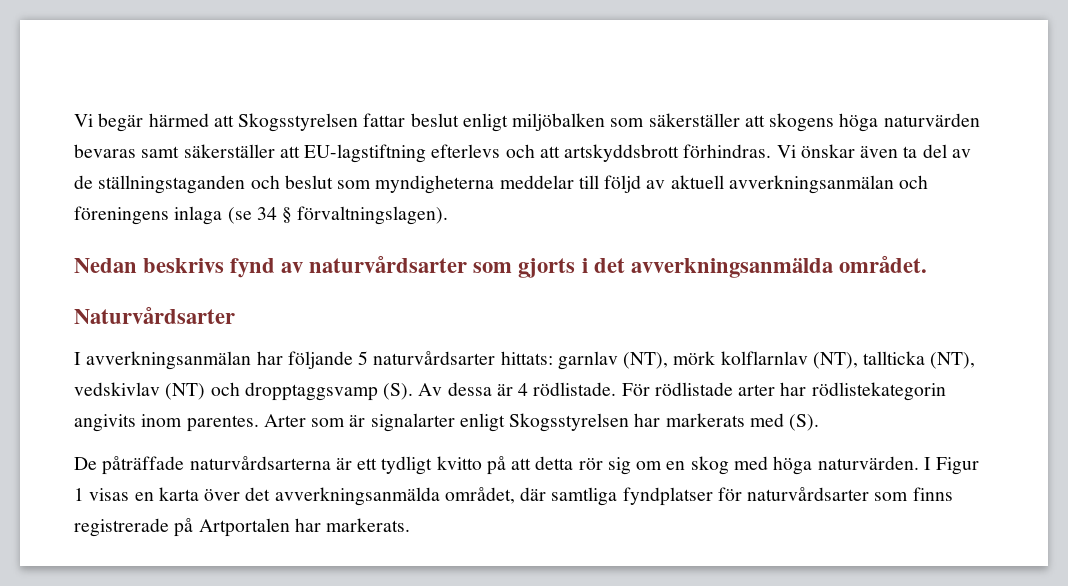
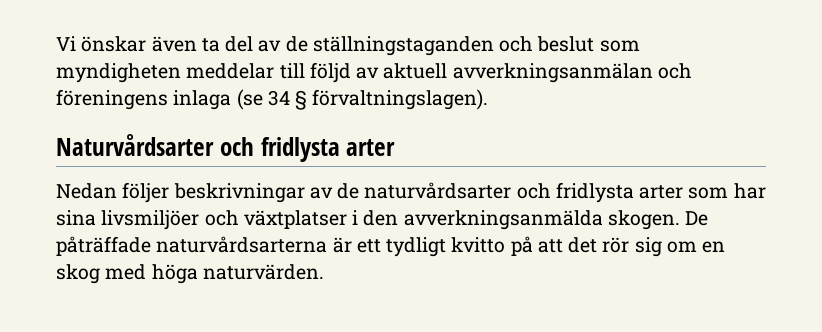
[74,113,980,132] [74,144,796,163] Vi begär härmed att Skogsstyrelsen fattar beslut enligt miljöbalken som säkerställer att skogens höga naturvärden bevaras samt säkerställer att EU-lagstiftning efterlevs och att artskyddsbrott förhindras. Vi -> [56,36,76,51] Vi
[375,175,495,194] myndigheterna -> [56,63,181,83] myndigheten
[74,255,927,278] [74,306,235,324] [74,351,976,370] [74,382,946,401] [74,413,820,432] Nedan beskrivs fynd av naturvårdsarter som gjorts i det avverkningsanmälda området. // Naturvårdsarter // I avverkningsanmälan har följande 5 naturvårdsarter hittats: garnlav (NT), mörk kolflarnlav (NT), tallticka (NT), vedskivlav (NT) och dropptaggsvamp (S). Av dessa är 4 rödlistade. För rödlistade arter har rödlistekategorin angivits inom parentes. Arter som är signalarter enligt Skogsstyrelsen har markerats med (S). // -> [56,134,396,162] [56,182,766,203] [56,210,680,230] Naturvårdsarter och fridlysta arter // Nedan följer beskrivningar av de naturvårdsarter och fridlysta arter som har sina livsmiljöer och växtplatser i den avverkningsanmälda skogen.
[535,456,574,470] detta -> [568,237,598,253] det
[923,457,980,475] [74,487,953,506] [74,518,411,537] I Figur 1 visas en karta över det avverkningsanmälda området, där samtliga fyndplatser för naturvårdsarter som finns registrerade på Artportalen har markerats. -> (324, 272) none

